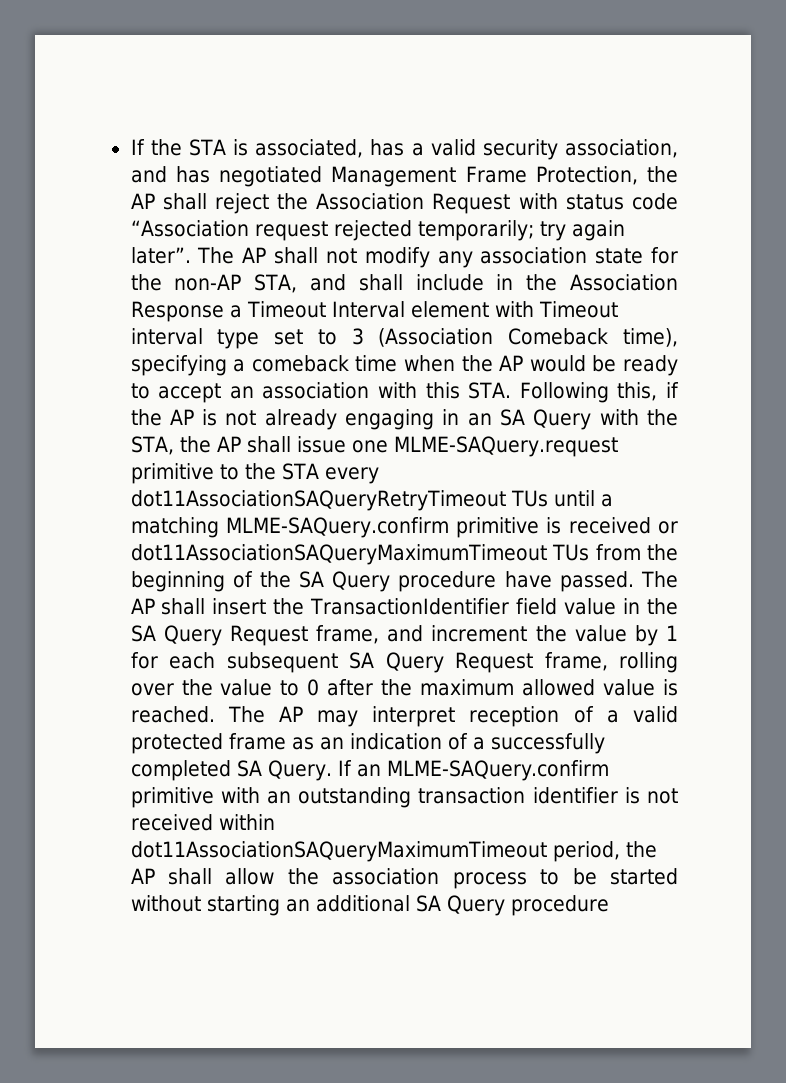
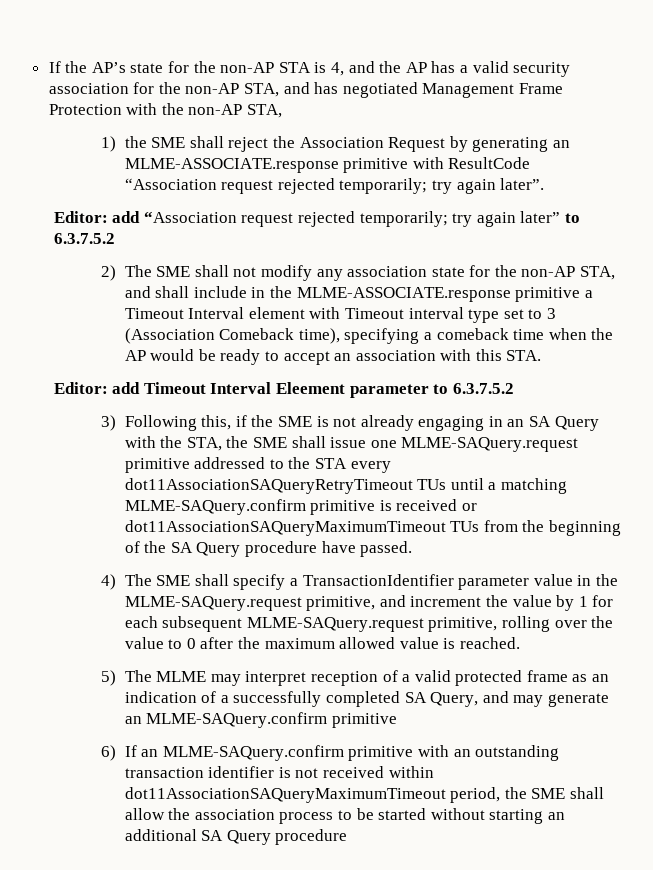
[188,139,679,160] STA is associated, has a valid security association, -> [91,61,571,77] [48,82,280,97] AP’s state for the non-AP STA is 4, and the AP has a valid security association for the non-AP STA,
[535,166,678,185] [130,193,155,209] Protection, the AP -> [48,103,283,118] [100,136,186,152] Protection with the non-AP STA, // 1) the SME
[518,193,678,210] with status code -> [449,136,570,152] [124,157,531,173] by generating an MLME-ASSOCIATE.response primitive with ResultCode
[197,247,267,264] The AP -> [53,211,580,227] [53,233,115,244] [100,265,191,281] // Editor: add “Association request rejected temporarily; try again later” to 6.3.7.5.2 // 2) The SME
[569,274,678,291] [130,301,224,322] Association Response -> [296,287,581,302] MLME-ASSOCIATE.response primitive
(512, 390) none -> [53,382,514,398] [100,415,116,431] // Editor: add Timeout Interval Eleement parameter to 6.3.7.5.2 // 3)
[169,409,194,425] AP -> [277,416,312,427] SME
[216,436,241,452] AP -> [252,437,287,448] SME
(214, 473) none -> [194,457,266,469] addressed
[640,571,678,588] [130,598,678,615] [130,625,380,646] The AP shall insert the TransactionIdentifier field value in the SA Query Request frame, -> [100,574,618,590] [124,596,376,611] // 4) The SME shall specify a TransactionIdentifier parameter value in the MLME-SAQuery.request primitive,
[349,652,608,673] SA Query Request frame, -> [246,617,498,632] MLME-SAQuery.request primitive,
[227,706,303,723] The AP -> [100,670,207,686] // 5) The MLME
[267,760,332,781] Query. -> [430,691,609,707] [124,712,397,728] [100,745,116,761] Query, and may generate an MLME-SAQuery.confirm primitive // 6)
[130,868,155,884] AP -> [531,788,566,799] SME

